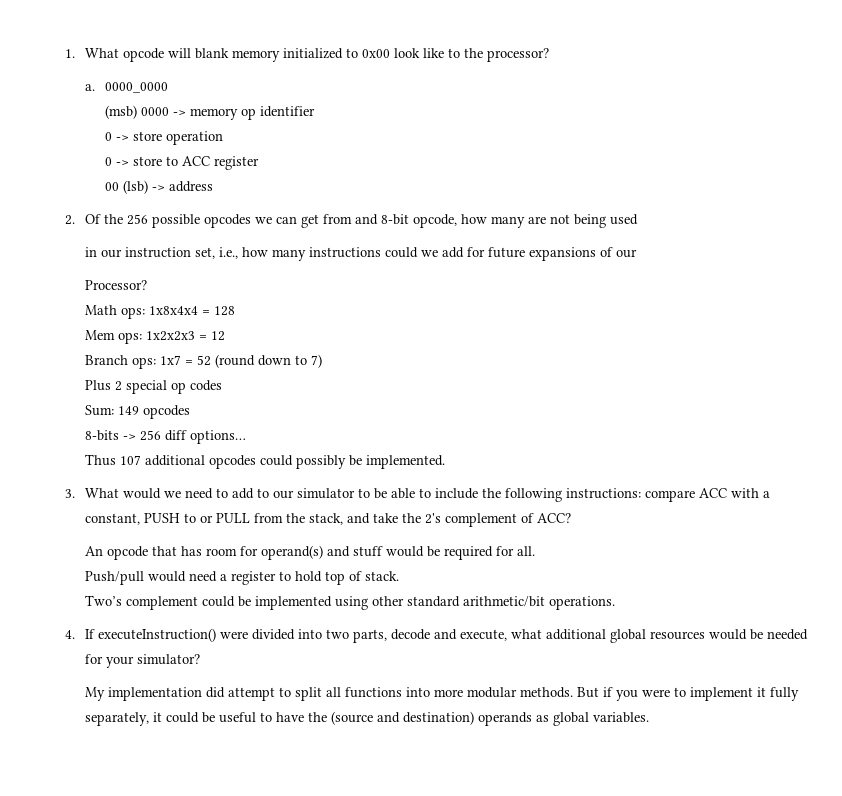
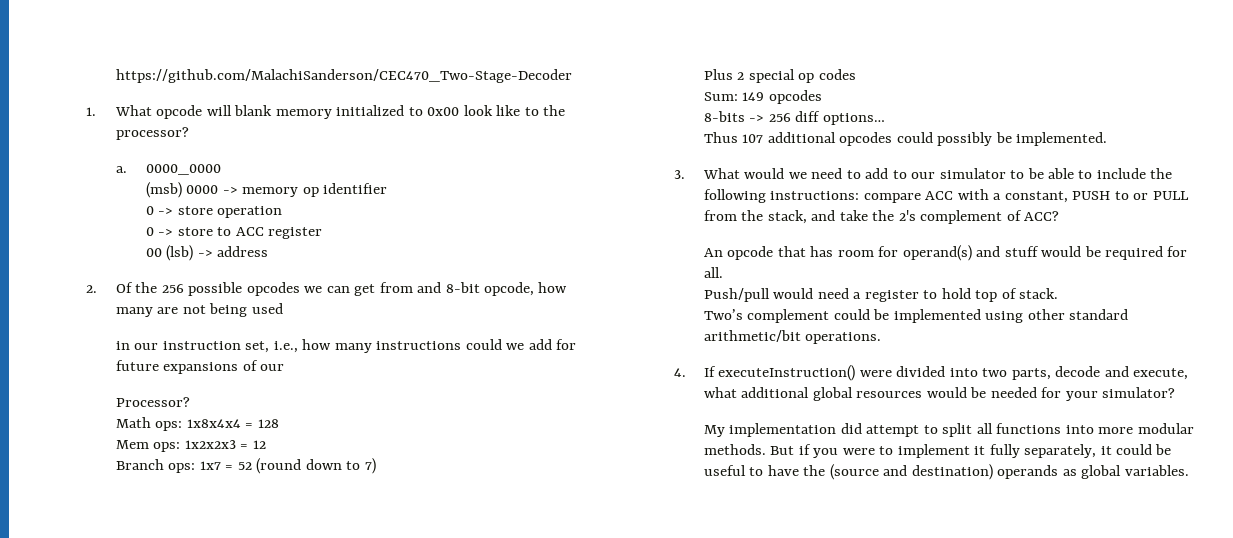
(64, 53) none -> [115,69,572,83] https://github.com/MalachiSanderson/CEC470_Two-Stage-Decoder //

